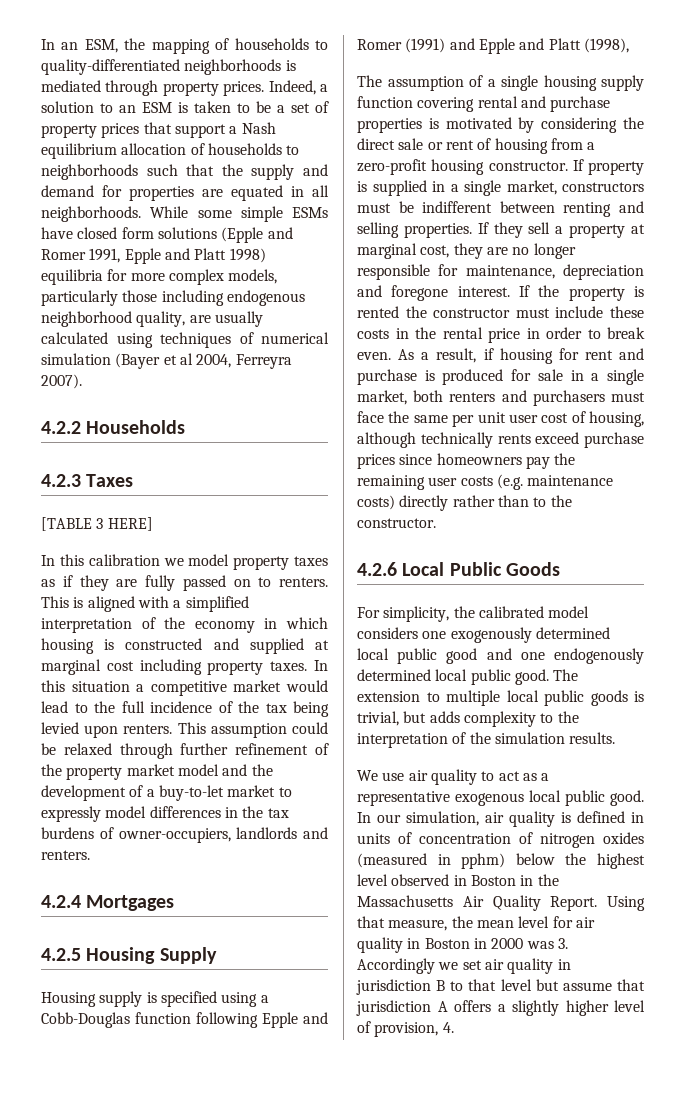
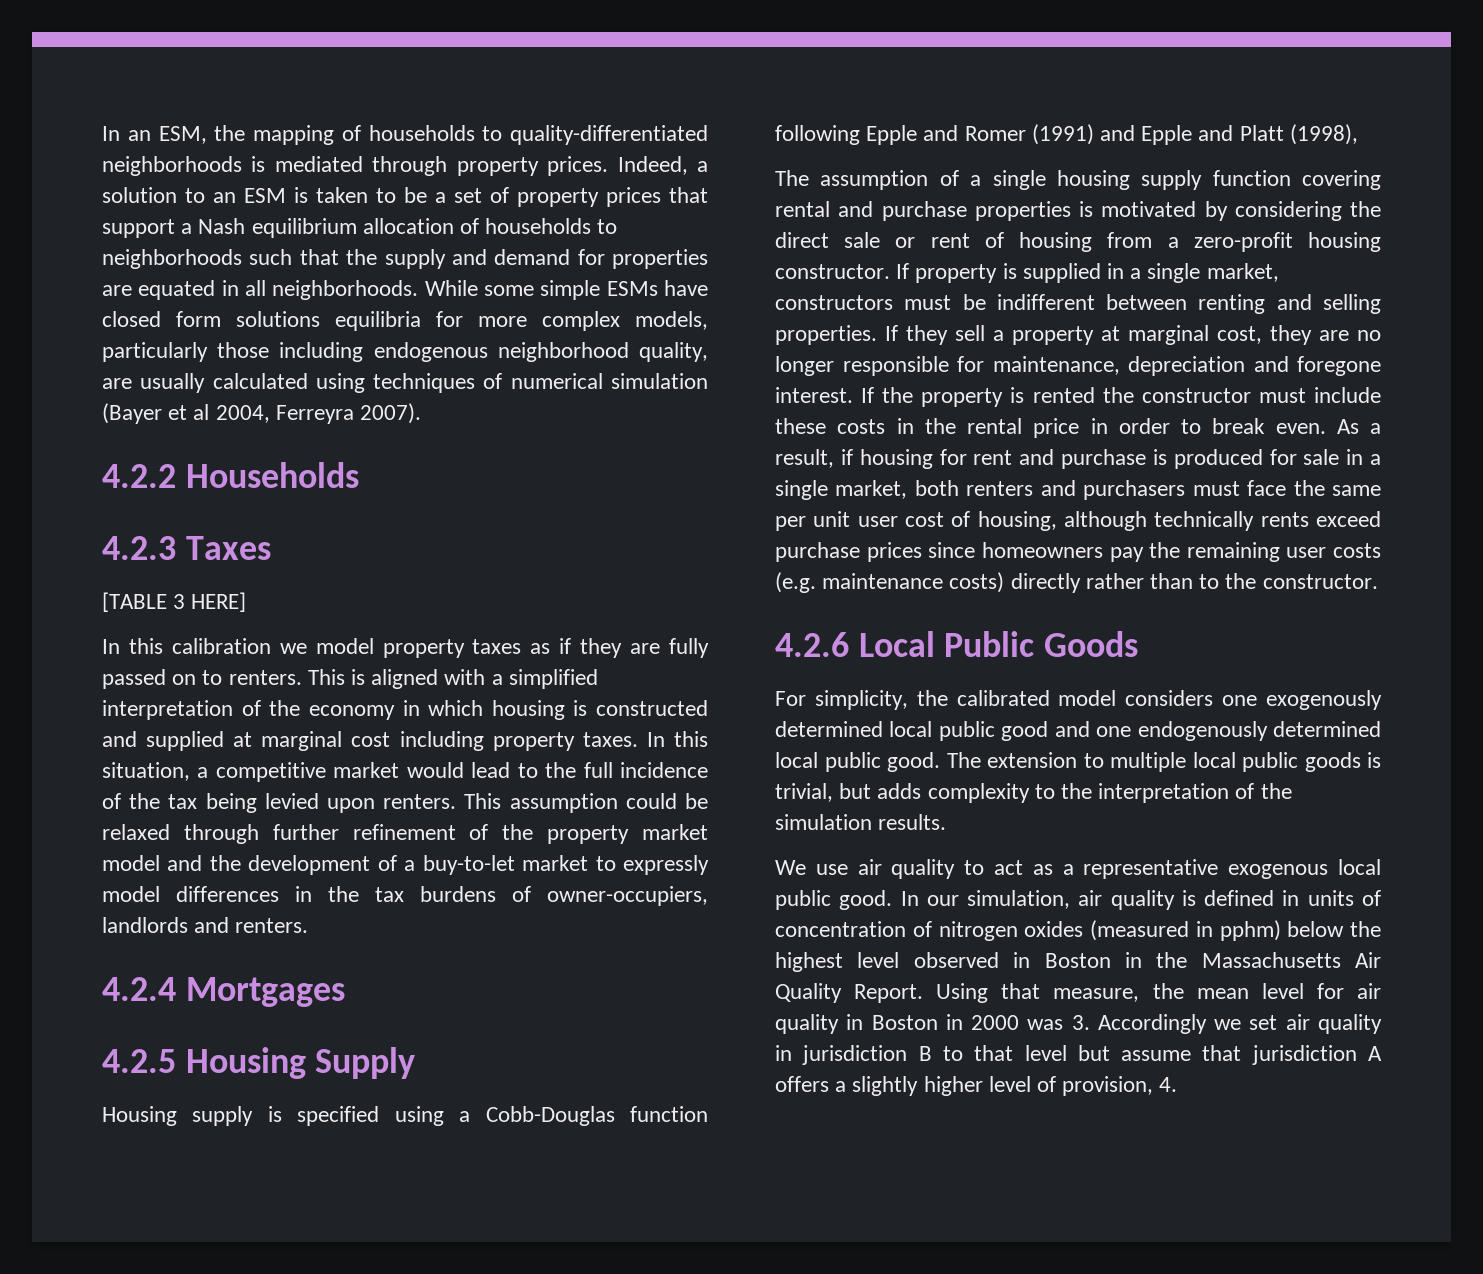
[221,227,293,243] [41,248,266,264] (Epple and Romer 1991, Epple and Platt 1998) -> (320, 319) none
[71,681,130,692] situation -> [102,762,190,781] situation,

